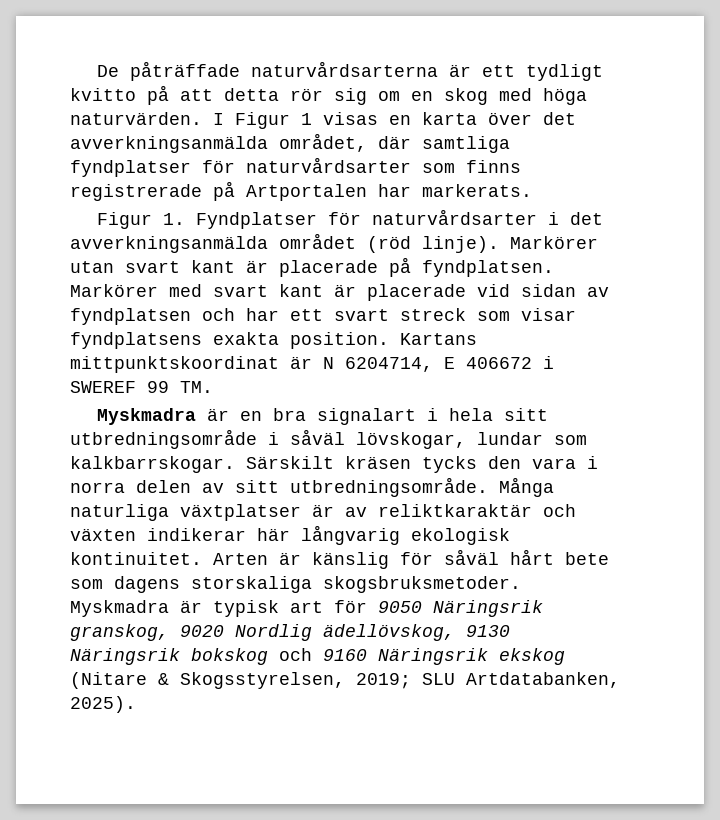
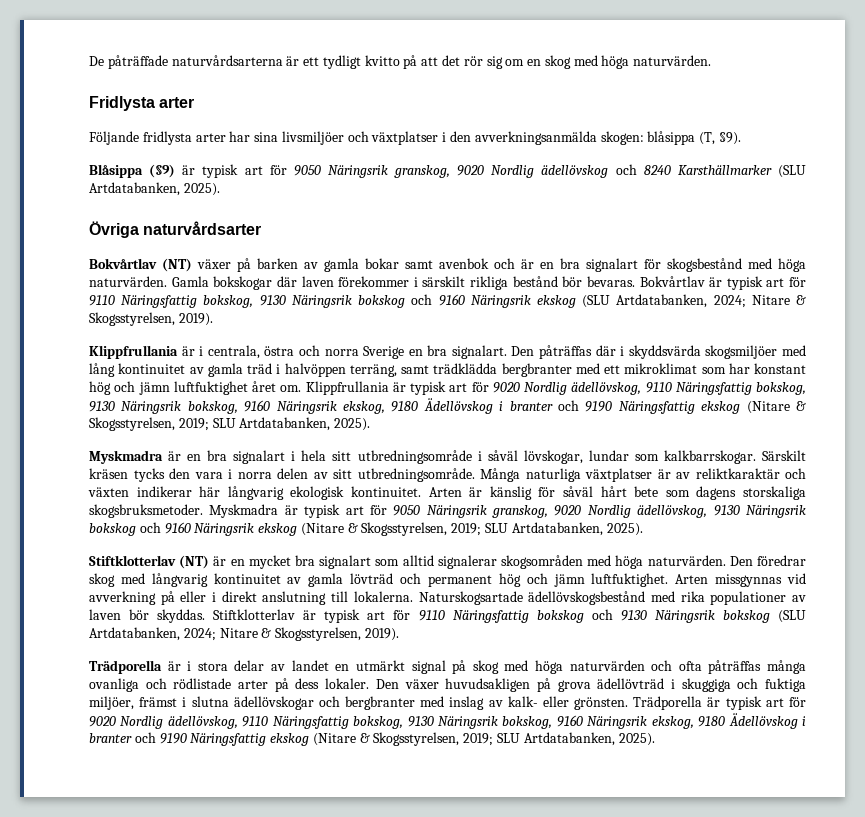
[224,88,279,101] detta -> [442,55,461,66] det
[213,112,576,129] [70,133,510,153] [70,157,521,177] [70,181,532,201] [97,209,604,229] [70,233,598,253] [70,257,554,277] [70,284,609,301] [70,308,576,325] [70,332,477,349] [70,356,554,373] [70,381,213,393] I Figur 1 visas en karta över det avverkningsanmälda området, där samtliga fyndplatser för naturvårdsarter som finns registrerade på Artportalen har markerats. // Figur 1. Fyndplatser för naturvårdsarter i det avverkningsanmälda området (röd linje). Markörer utan svart kant är placerade på fyndplatsen. Markörer med svart kant är placerade vid sidan av fyndplatsen och har ett svart streck som visar fyndplatsens exakta position. Kartans mittpunktskoordinat är N 6204714, E 406672 i SWEREF 99 TM. -> [89,96,195,111] [89,131,741,145] [89,164,806,178] [89,182,220,196] [89,221,262,238] [89,258,806,272] [89,276,806,290] [89,294,806,308] [89,312,213,326] [89,345,806,359] [89,363,806,377] [89,381,806,395] [89,398,806,414] [89,417,371,431] // Fridlysta arter // Följande fridlysta arter har sina livsmiljöer och växtplatser i den avverkningsanmälda skogen: blåsippa (T, §9). // Blåsippa (§9) är typisk art för 9050 Näringsrik granskog, 9020 Nordlig ädellövskog och 8240 Karsthällmarker (SLU Artdatabanken, 2025). // Övriga naturvårdsarter // Bokvårtlav (NT) växer på barken av gamla bokar samt avenbok och är en bra signalart för skogsbestånd med höga naturvärden. Gamla bokskogar där laven förekommer i särskilt rikliga bestånd bör bevaras. Bokvårtlav är typisk art för 9110 Näringsfattig bokskog, 9130 Näringsrik bokskog och 9160 Näringsrik ekskog (SLU Artdatabanken, 2024; Nitare & Skogsstyrelsen, 2019). // Klippfrullania är i centrala, östra och norra Sverige en bra signalart. Den påträffas där i skyddsvärda skogsmiljöer med lång kontinuitet av gamla träd i halvöppen terräng, samt trädklädda bergbranter med ett mikroklimat som har konstant hög och jämn luftfuktighet året om. Klippfrullania är typisk art för 9020 Nordlig ädellövskog, 9110 Näringsfattig bokskog, 9130 Näringsrik bokskog, 9160 Näringsrik ekskog, 9180 Ädellövskog i branter och 9190 Näringsfattig ekskog (Nitare & Skogsstyrelsen, 2019; SLU Artdatabanken, 2025).
(136, 704) none -> [89,555,806,569] [89,573,807,587] [89,591,807,605] [89,609,806,623] [89,627,399,641] [89,660,806,674] [89,678,806,692] [89,696,806,710] [89,713,807,729] [89,732,655,746] // Stiftklotterlav (NT) är en mycket bra signalart som alltid signalerar skogsområden med höga naturvärden. Den föredrar skog med långvarig kontinuitet av gamla lövträd och permanent hög och jämn luftfuktighet. Arten missgynnas vid avverkning på eller i direkt anslutning till lokalerna. Naturskogsartade ädellövskogsbestånd med rika populationer av laven bör skyddas. Stiftklotterlav är typisk art för 9110 Näringsfattig bokskog och 9130 Näringsrik bokskog (SLU Artdatabanken, 2024; Nitare & Skogsstyrelsen, 2019). // Trädporella är i stora delar av landet en utmärkt signal på skog med höga naturvärden och ofta påträffas många ovanliga och rödlistade arter på dess lokaler. Den växer huvudsakligen på grova ädellövträd i skuggiga och fuktiga miljöer, främst i slutna ädellövskogar och bergbranter med inslag av kalk- eller grönsten. Trädporella är typisk art för 9020 Nordlig ädellövskog, 9110 Näringsfattig bokskog, 9130 Näringsrik bokskog, 9160 Näringsrik ekskog, 9180 Ädellövskog i branter och 9190 Näringsfattig ekskog (Nitare & Skogsstyrelsen, 2019; SLU Artdatabanken, 2025).

